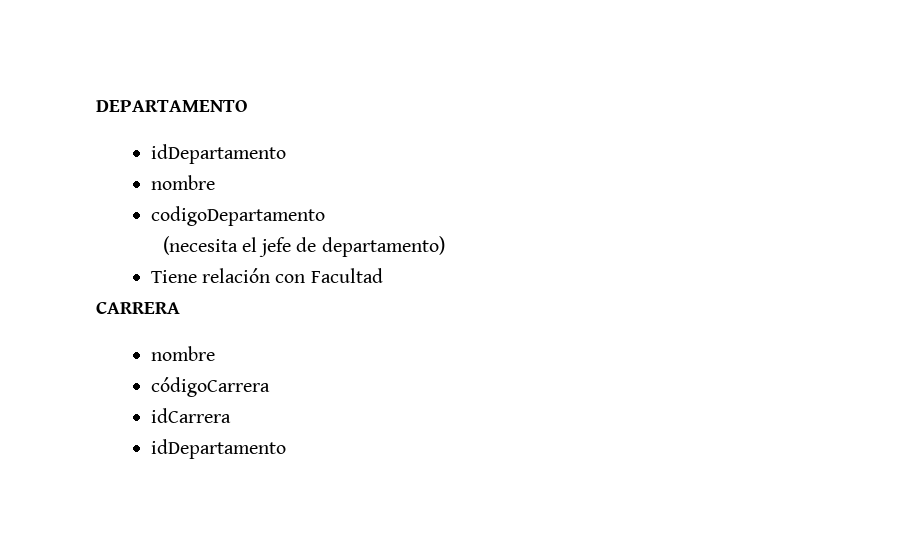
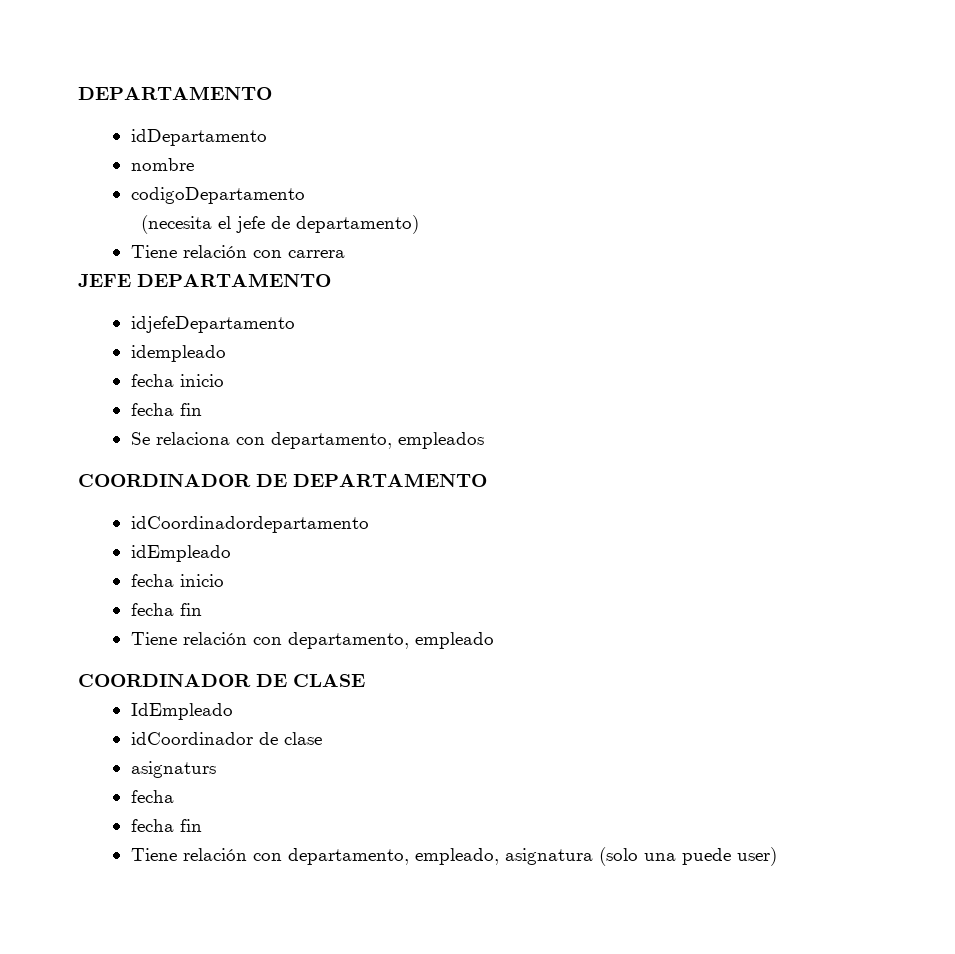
[310,268,383,283] [96,301,180,314] [150,346,215,361] [150,377,270,397] [150,408,231,423] [150,439,286,459] Facultad // CARRERA // nombre // códigoCarrera // idCarrera // idDepartamento -> [287,250,345,258] [78,273,331,287] [130,316,295,333] [130,345,226,362] [130,374,224,387] [130,403,202,416] [130,432,484,449] [78,473,487,487] [130,516,369,533] [130,545,231,562] [130,574,224,587] [130,603,202,616] [130,632,494,649] [78,674,365,687] [130,703,233,720] [130,732,322,745] [130,761,216,778] [130,790,174,803] [130,819,202,832] [130,847,777,866] carrera // JEFE DEPARTAMENTO // idjefeDepartamento // idempleado // fecha inicio // fecha fin // Se relaciona con departamento, empleados // COORDINADOR DE DEPARTAMENTO // idCoordinadordepartamento // idEmpleado // fecha inicio // fecha fin // Tiene relación con departamento, empleado // COORDINADOR DE CLASE // IdEmpleado // idCoordinador de clase // asignaturs // fecha // fecha fin // Tiene relación con departamento, empleado, asignatura (solo una puede user)

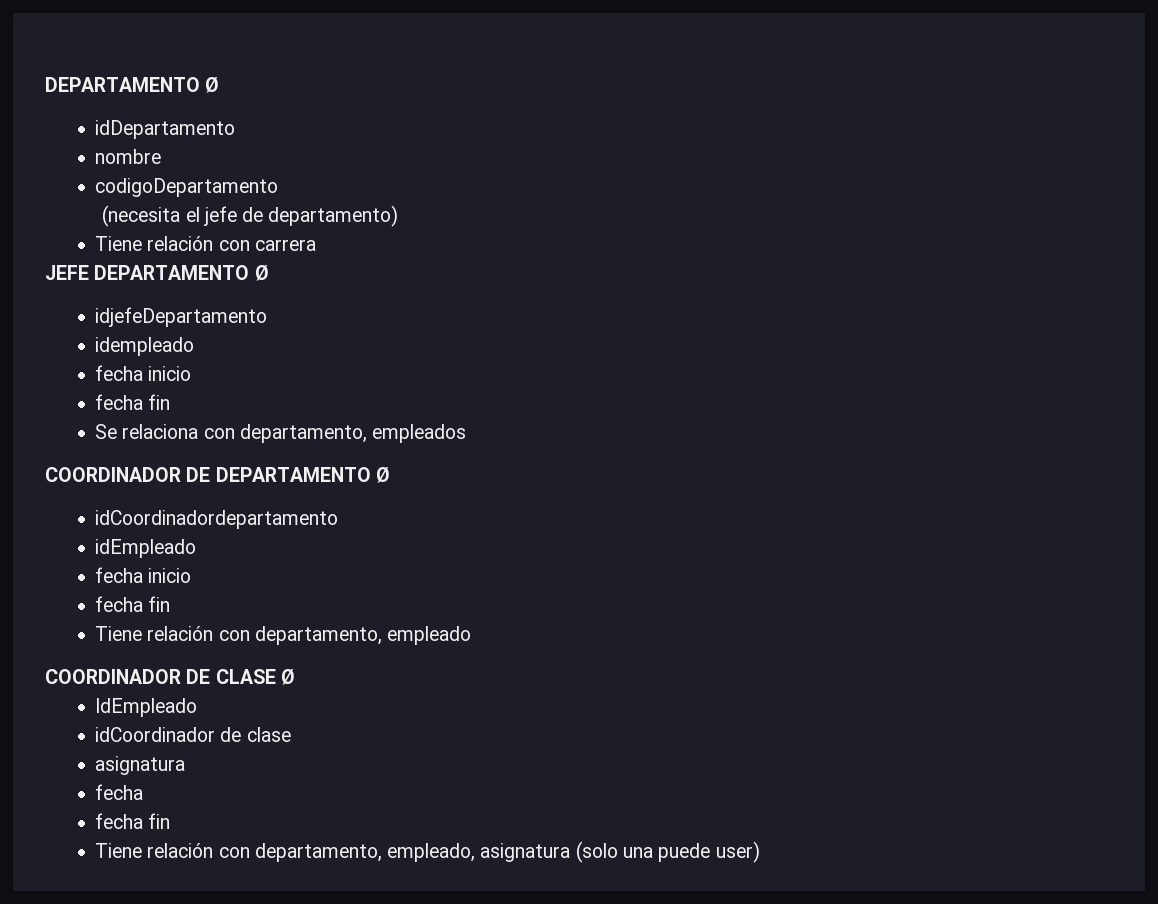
[78,86,272,100] DEPARTAMENTO -> [45,77,219,93] DEPARTAMENTO Ø
(331, 280) none -> [254,265,268,281] Ø
(487, 480) none -> [375,467,389,483] Ø
(365, 680) none -> [280,669,294,685] Ø
[130,761,216,778] asignaturs -> [95,756,186,775] asignatura

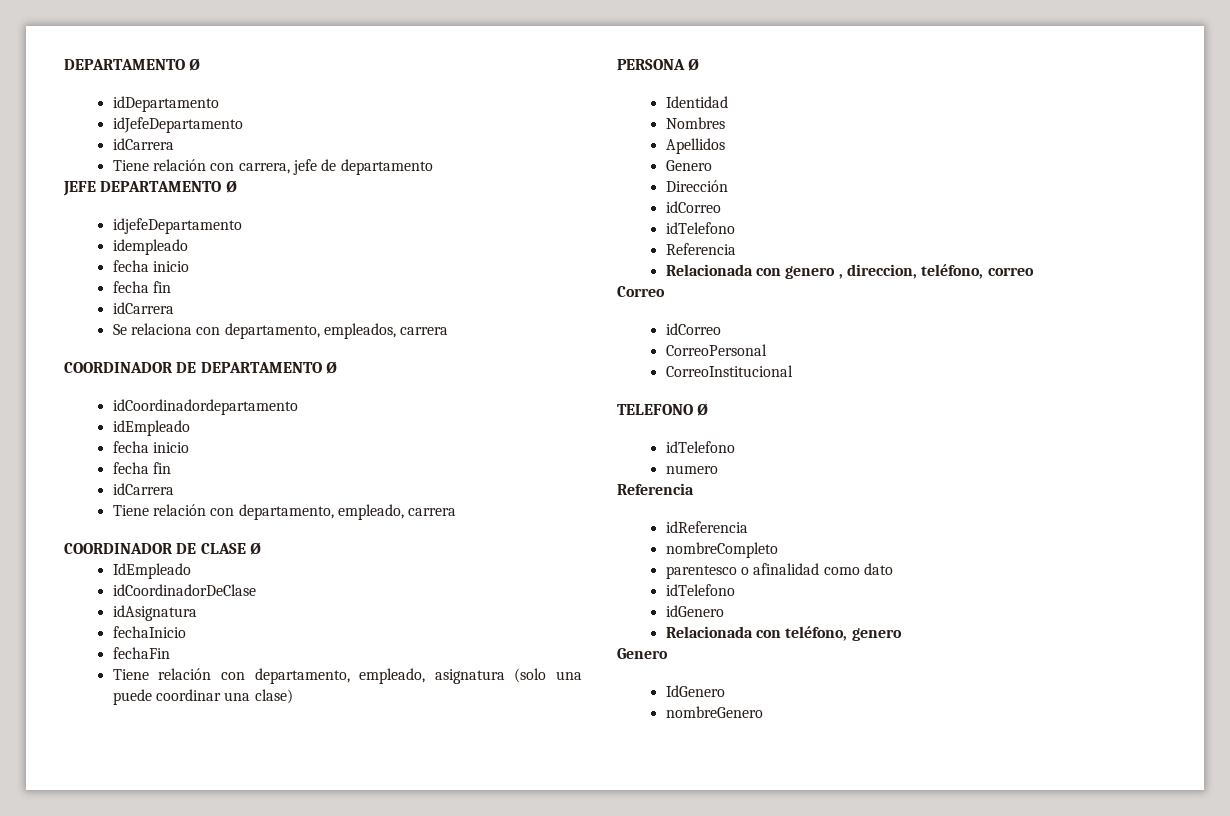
[95,149,162,164] [95,178,279,197] [102,205,399,227] [95,236,316,251] nombre // codigoDepartamento // (necesita el jefe de departamento) // Tiene relación con carrera -> [112,117,243,133] [112,138,174,150] [112,159,433,175] idJefeDepartamento // idCarrera // Tiene relación con carrera, jefe de departamento
(171, 402) none -> [112,302,174,314] // idCarrera
[372,424,467,443] empleados -> [323,323,449,339] empleados, carrera
[95,626,472,645] // Tiene relación con departamento, empleado -> [112,483,174,495] [112,504,457,520] // idCarrera // Tiene relación con departamento, empleado, carrera
[95,727,291,742] [95,756,186,775] [95,784,144,800] [95,813,171,829] idCoordinador de clase // asignatura // fecha // fecha fin -> [112,584,256,596] [112,605,197,621] [112,626,186,638] [112,647,170,659] idCoordinadorDeClase // idAsignatura // fechaInicio // fechaFin
[715,841,760,863] user) -> [156,689,293,704] [617,58,700,71] [665,96,728,108] [665,117,725,129] [665,138,725,154] [665,160,712,171] [665,180,728,192] [665,201,721,213] [665,222,735,234] [665,243,736,255] [665,264,1034,279] [617,286,665,297] [665,323,721,335] [665,344,767,356] [665,365,793,377] [617,403,709,416] [665,441,735,453] [665,465,718,474] [617,483,694,495] [665,521,748,533] [665,542,778,558] [665,563,893,579] [665,584,735,596] [665,605,724,617] [665,626,902,641] [617,648,668,659] [665,685,725,697] [665,706,763,718] coordinar una clase) // PERSONA Ø // Identidad // Nombres // Apellidos // Genero // Dirección // idCorreo // idTelefono // Referencia // Relacionada con genero , direccion, teléfono, correo // Correo // idCorreo // CorreoPersonal // CorreoInstitucional // TELEFONO Ø // idTelefono // numero // Referencia // idReferencia // nombreCompleto // parentesco o afinalidad como dato // idTelefono // idGenero // Relacionada con teléfono, genero // Genero // IdGenero // nombreGenero

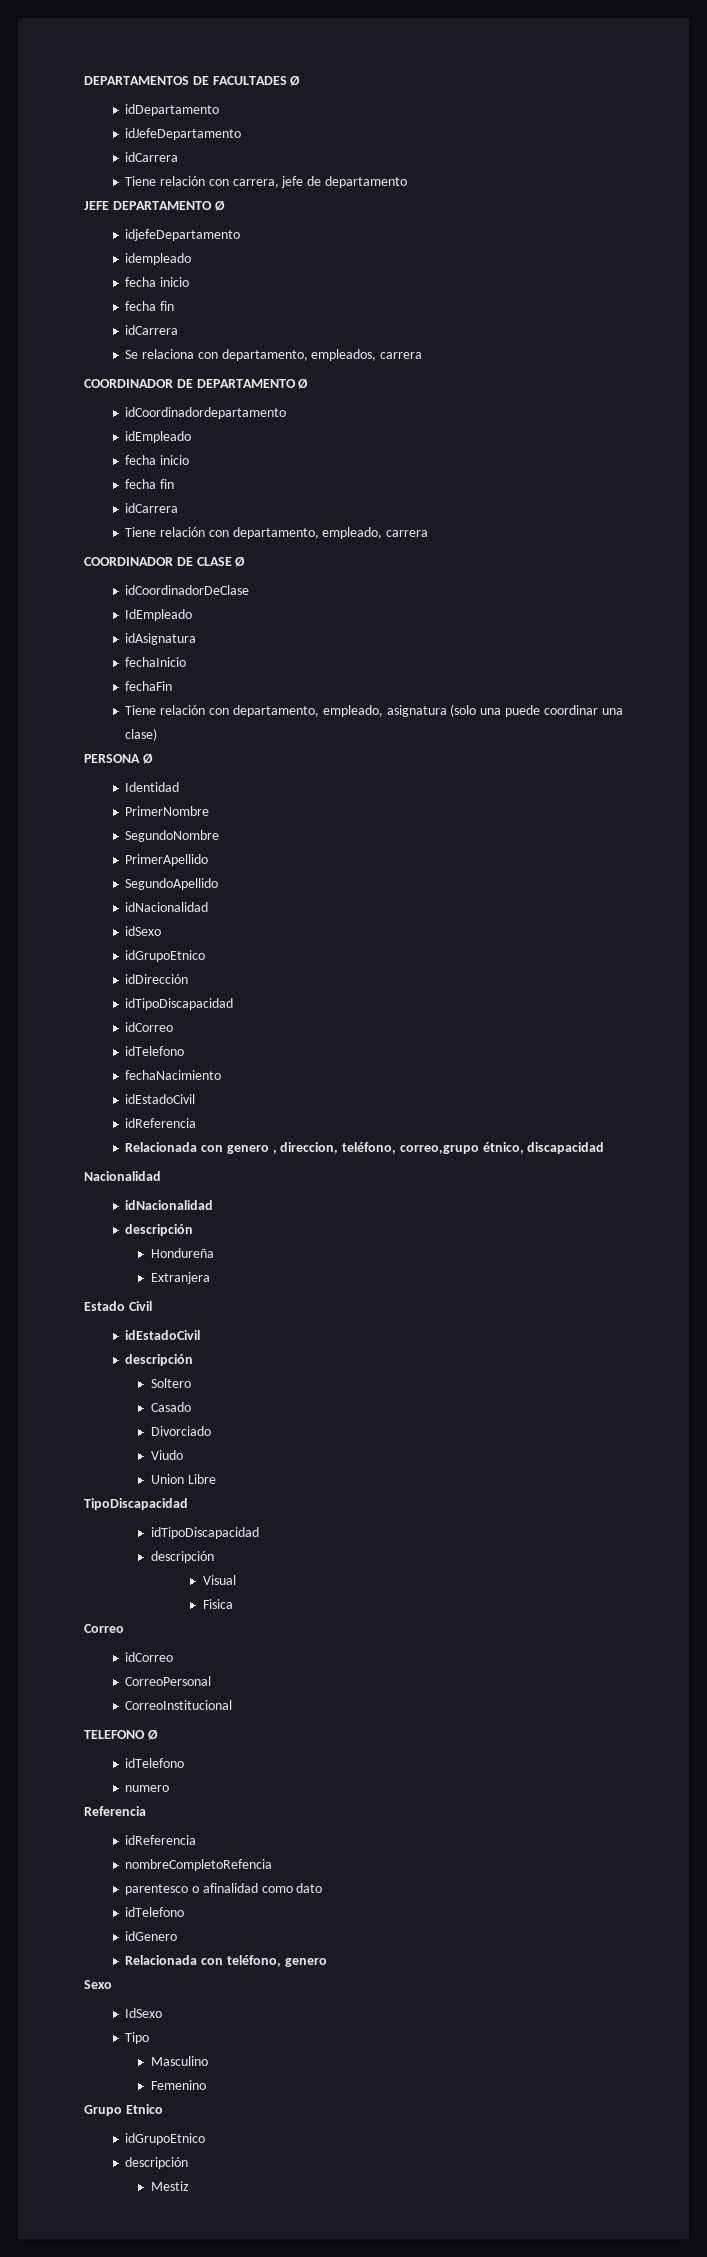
[64,59,185,70] DEPARTAMENTO -> [84,76,287,85] DEPARTAMENTOS DE FACULTADES
(261, 548) none -> [125,585,250,595] // idCoordinadorDeClase
[112,584,256,596] // idCoordinadorDeClase -> (193, 615) none
[665,117,725,129] [665,138,725,154] [665,160,712,171] [665,180,728,192] Nombres // Apellidos // Genero // Dirección -> [125,806,210,816] [125,830,220,842] [125,854,209,866] [125,878,219,890] [125,902,209,912] [125,926,162,936] [125,950,206,962] [125,974,189,984] [125,998,234,1010] PrimerNombre // SegundoNombre // PrimerApellido // SegundoApellido // idNacionalidad // idSexo // idGrupoEtnico // idDirección // idTipoDiscapacidad
[665,243,736,255] Referencia -> [125,1070,222,1080] [125,1094,196,1104] [125,1118,197,1128] fechaNacimiento // idEstadoCivil // idReferencia
[987,267,1034,276] correo -> [399,1142,605,1154] [84,1171,161,1181] [125,1200,214,1210] [125,1224,194,1236] [150,1248,214,1258] [150,1272,210,1284] [84,1301,152,1311] [125,1330,201,1340] [125,1354,194,1366] [150,1378,191,1388] [150,1402,191,1412] [150,1426,211,1436] [150,1450,183,1460] [150,1474,216,1484] [84,1498,188,1510] [150,1527,259,1539] [150,1551,214,1563] [202,1575,236,1585] [202,1599,233,1609] correo,grupo étnico, discapacidad // Nacionalidad // idNacionalidad // descripción // Hondureña // Extranjera // Estado Civil // idEstadoCivil // descripción // Soltero // Casado // Divorciado // Viudo // Union Libre // TipoDiscapacidad // idTipoDiscapacidad // descripción // Visual // Fisica
[665,542,778,558] nombreCompleto -> [125,1859,273,1871] nombreCompletoRefencia
[617,648,668,659] [665,685,725,697] [665,706,763,718] Genero // IdGenero // nombreGenero -> [84,1980,112,1989] [125,2008,163,2018] [125,2032,150,2044] [150,2056,208,2066] [150,2080,206,2090] [84,2104,163,2116] [125,2133,206,2145] [125,2157,189,2169] [150,2181,189,2191] Sexo // IdSexo // Tipo // Masculino // Femenino // Grupo Etnico // idGrupoEtnico // descripción // Mestiz

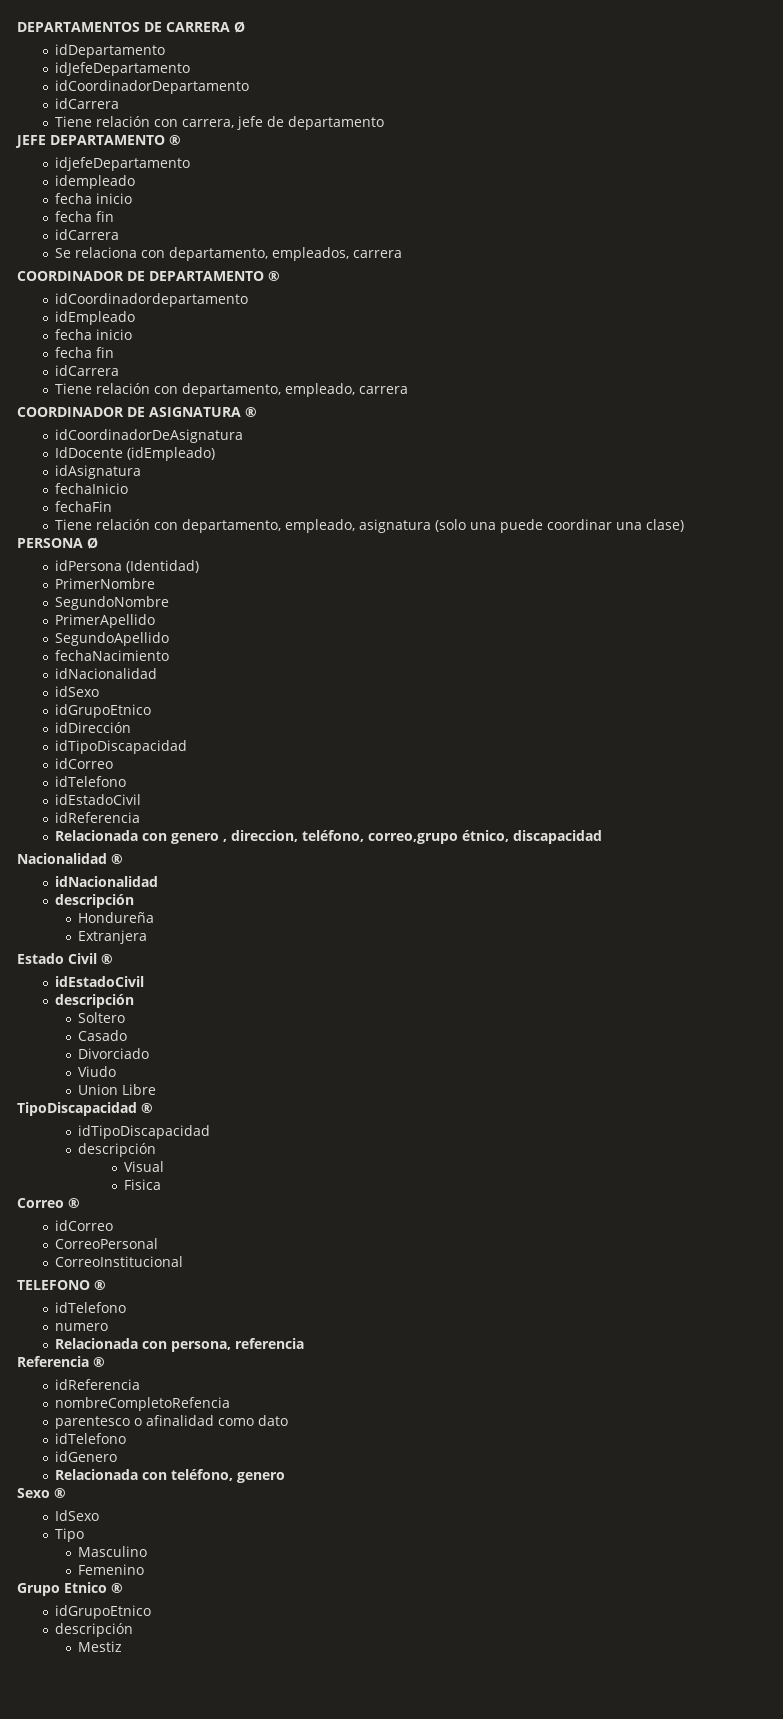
[212,76,287,85] FACULTADES -> [165,22,230,32] CARRERA
(242, 134) none -> [55,80,250,94] // idCoordinadorDepartamento
[214,201,225,211] Ø -> [168,135,181,145] ®
[298,379,309,389] Ø -> [267,271,280,281] ®
[196,557,246,567] [125,585,250,595] [125,609,193,621] CLASE Ø // idCoordinadorDeClase // IdEmpleado -> [149,407,257,417] [55,429,244,443] [55,447,216,461] ASIGNATURA ® // idCoordinadorDeAsignatura // IdDocente (idEmpleado)
[125,782,180,792] Identidad -> [55,560,200,573] idPersona (Identidad)
(219, 884) none -> [55,650,170,661] // fechaNacimiento
[125,1070,222,1080] // fechaNacimiento -> (127, 781) none
(161, 1176) none -> [111,854,123,864] ®
(152, 1306) none -> [101,954,113,964] ®
(188, 1504) none -> [141,1103,153,1113] ®
(124, 1628) none -> [68,1198,80,1208] ®
[147,1730,158,1740] Ø -> [94,1280,106,1290] ®
(170, 1788) none -> [55,1338,305,1352] // Relacionada con persona, referencia
(146, 1811) none -> [93,1357,105,1367] ®
(112, 1984) none -> [54,1488,66,1498] ®
(163, 2109) none -> [111,1583,123,1593] ®

